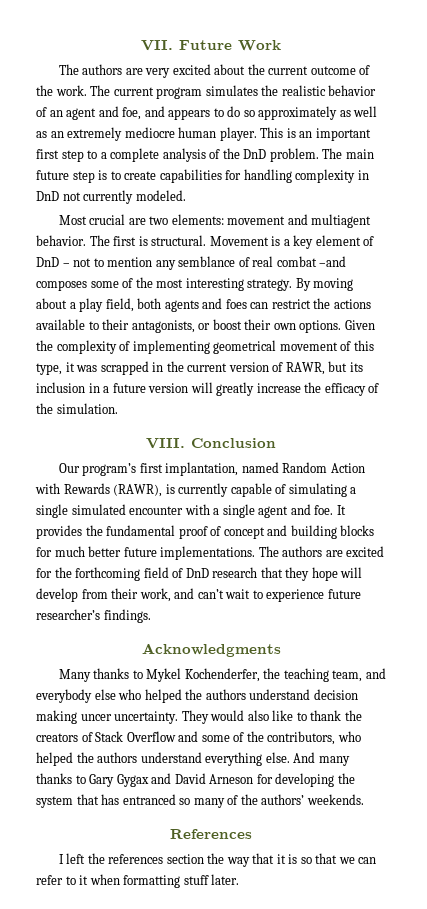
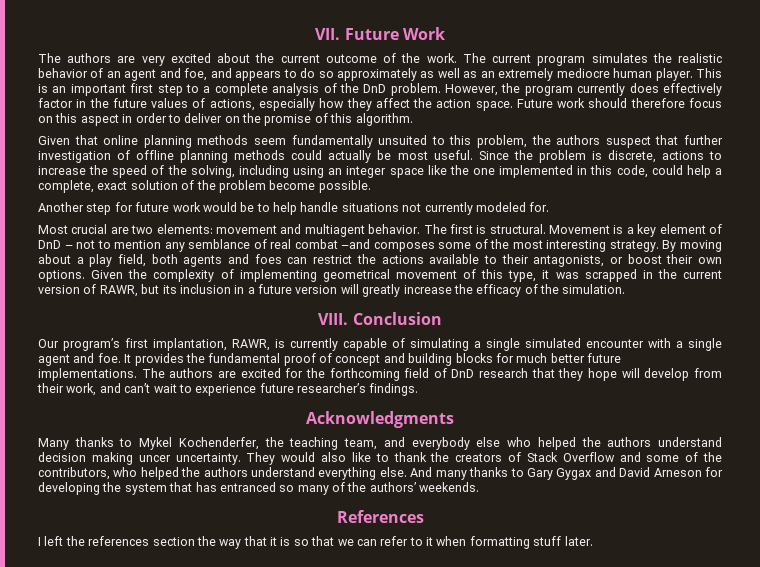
[322,148,374,159] [36,169,369,183] [36,190,186,204] The main future step is to create capabilities for handling complexity in DnD not currently modeled. -> [445,83,723,96] [38,98,723,111] [38,113,413,126] [38,135,724,148] [38,150,722,163] [38,165,722,178] [38,180,371,193] [38,202,550,215] However, the program currently does effectively factor in the future values of actions, especially how they affect the action space. Future work should therefore focus on this aspect in order to deliver on the promise of this algorithm. // Given that online planning methods seem fundamentally unsuited to this problem, the authors suspect that further investigation of offline planning methods could actually be most useful. Since the problem is discrete, actions to increase the speed of the solving, including using an integer space like the one implemented in this code, could help a complete, exact solution of the problem become possible. // Another step for future work would be to help handle situations not currently modeled for.
[241,462,365,473] [35,483,163,497] named Random Action with Rewards (RAWR), -> [232,339,270,351] RAWR,

